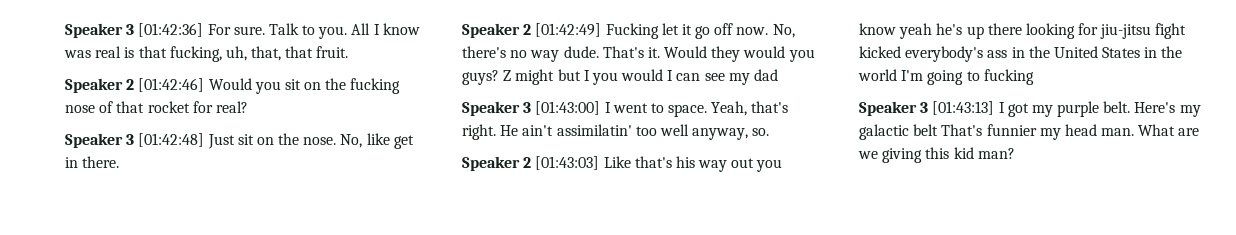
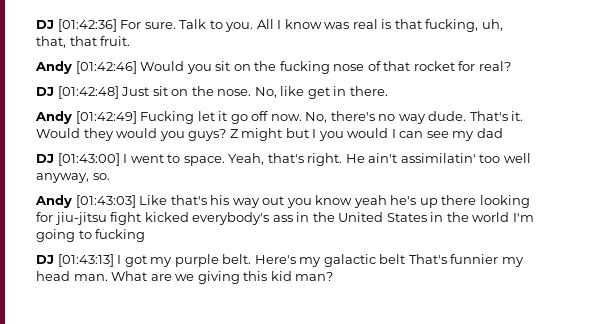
[65,23,135,38] Speaker 3 -> [36,20,54,29] DJ
[65,78,135,93] Speaker 2 -> [35,61,72,74] Andy
[65,133,135,148] Speaker 3 -> [36,87,54,96] DJ
[462,23,532,38] Speaker 2 -> [35,111,72,124] Andy
[462,101,532,116] Speaker 3 -> [36,154,54,163] DJ
[462,156,532,171] Speaker 2 -> [35,195,72,208] Andy
[859,101,929,116] Speaker 3 -> [36,255,54,264] DJ

